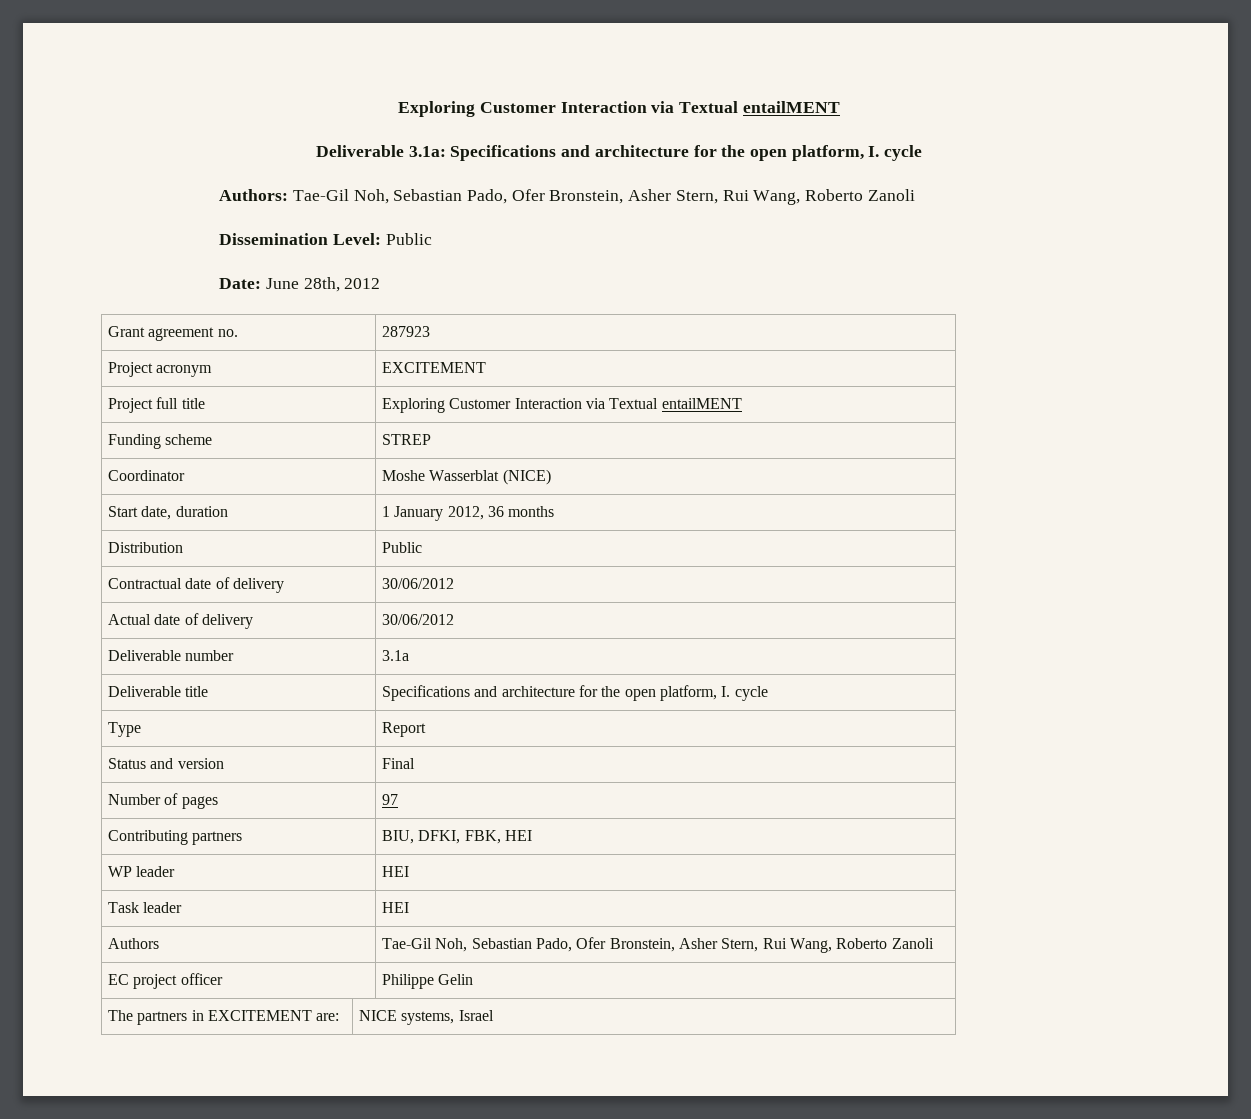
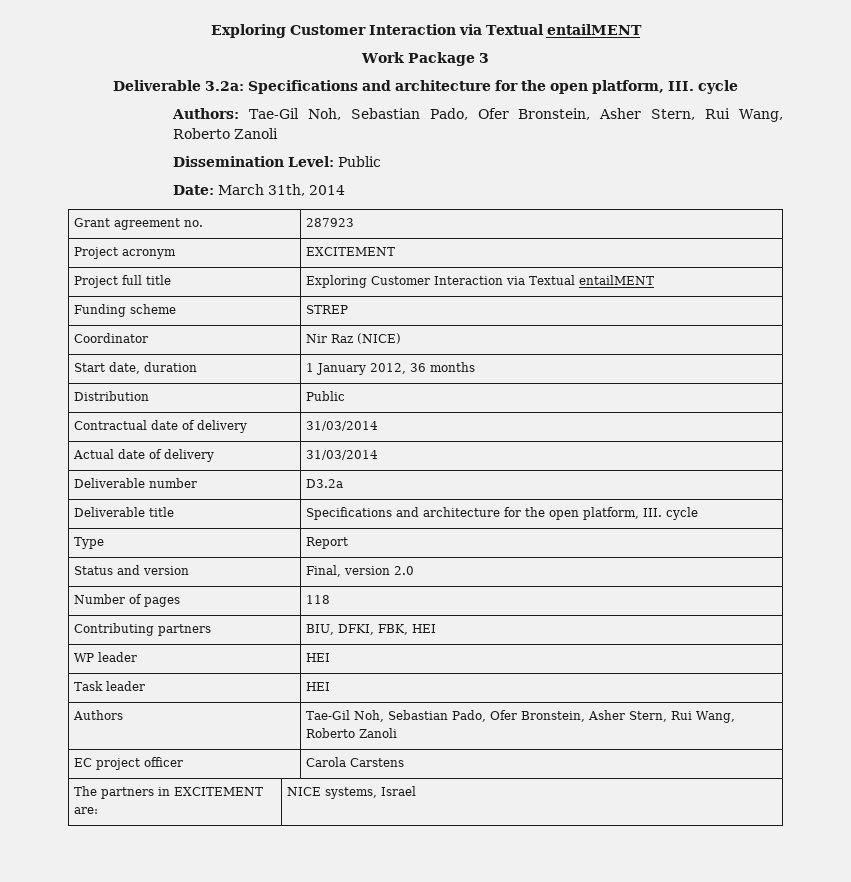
[398,101,840,117] [315,145,880,161] Exploring Customer Interaction via Textual entailMENT // Deliverable 3.1a: Specifications and architecture for the open platform, I. -> [210,24,642,38] [361,52,489,66] [113,80,694,94] Exploring Customer Interaction via Textual entailMENT // Work Package 3 // Deliverable 3.2a: Specifications and architecture for the open platform, III.
[265,277,381,292] June 28th, 2012 -> [218,184,346,196] March 31th, 2014
[382,470,500,481] Moshe Wasserblat -> [305,334,353,343] Nir Raz
[382,578,455,589] 30/06/2012 -> [305,421,378,431] 31/03/2014
[382,614,455,625] 30/06/2012 -> [305,450,378,460] 31/03/2014
[382,650,410,661] 3.1a -> [305,479,343,488] D3.2a
[721,686,731,697] I. -> [642,508,662,517] III.
[382,758,416,769] Final -> [305,565,414,577] Final, version 2.0
[382,794,399,805] 97 -> [305,595,330,604] 118
[382,974,474,989] Philippe Gelin -> [305,757,404,767] Carola Carstens

